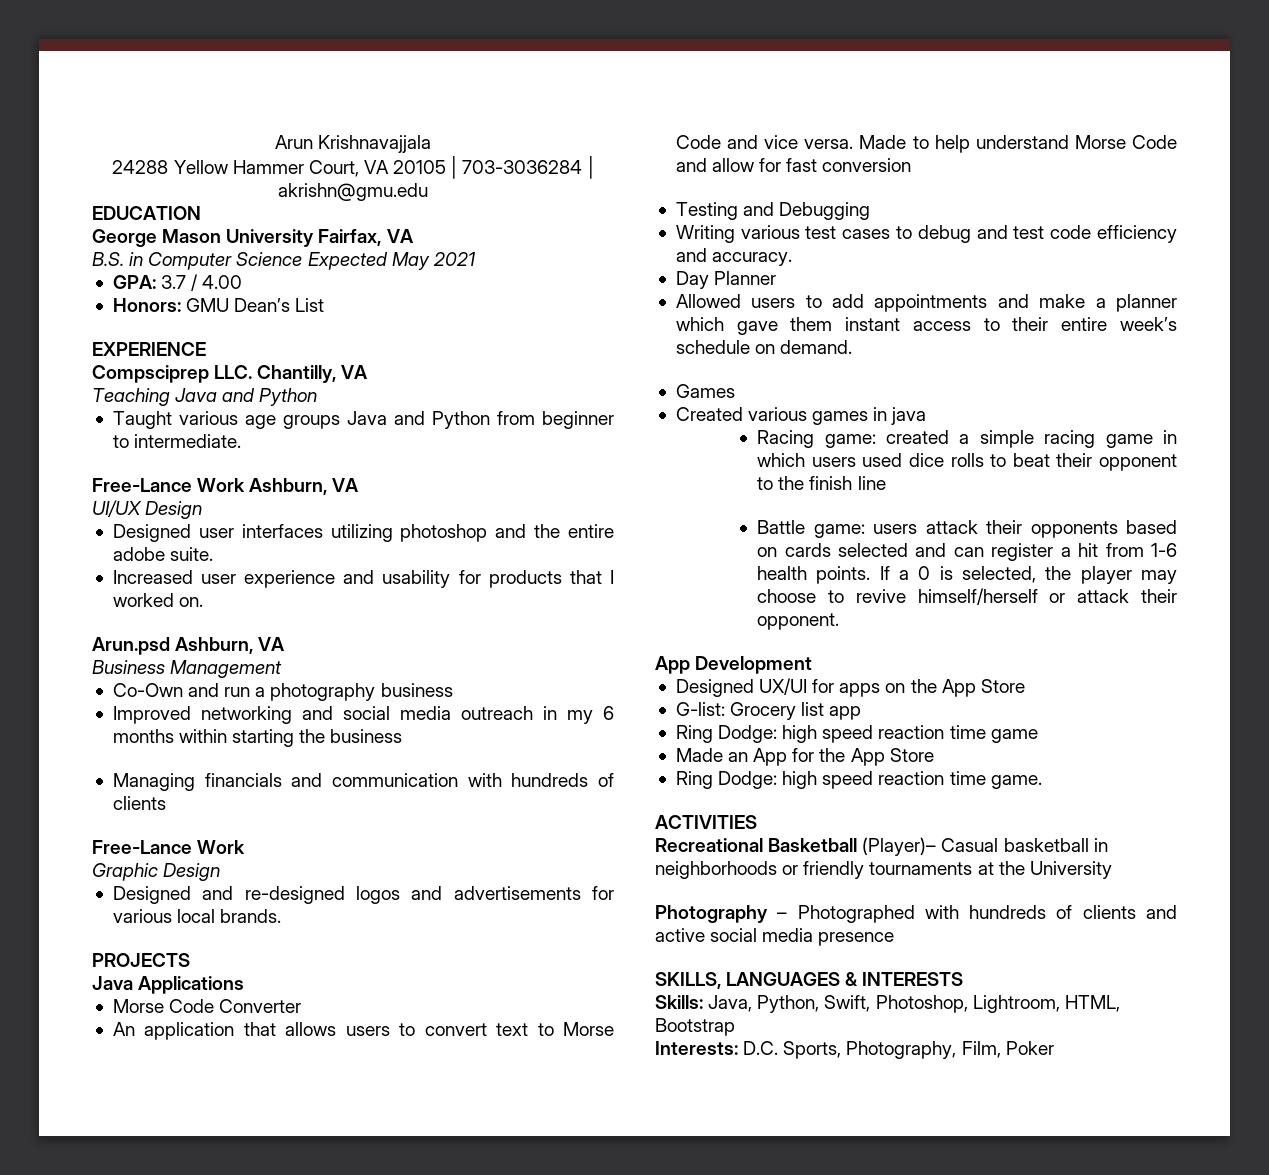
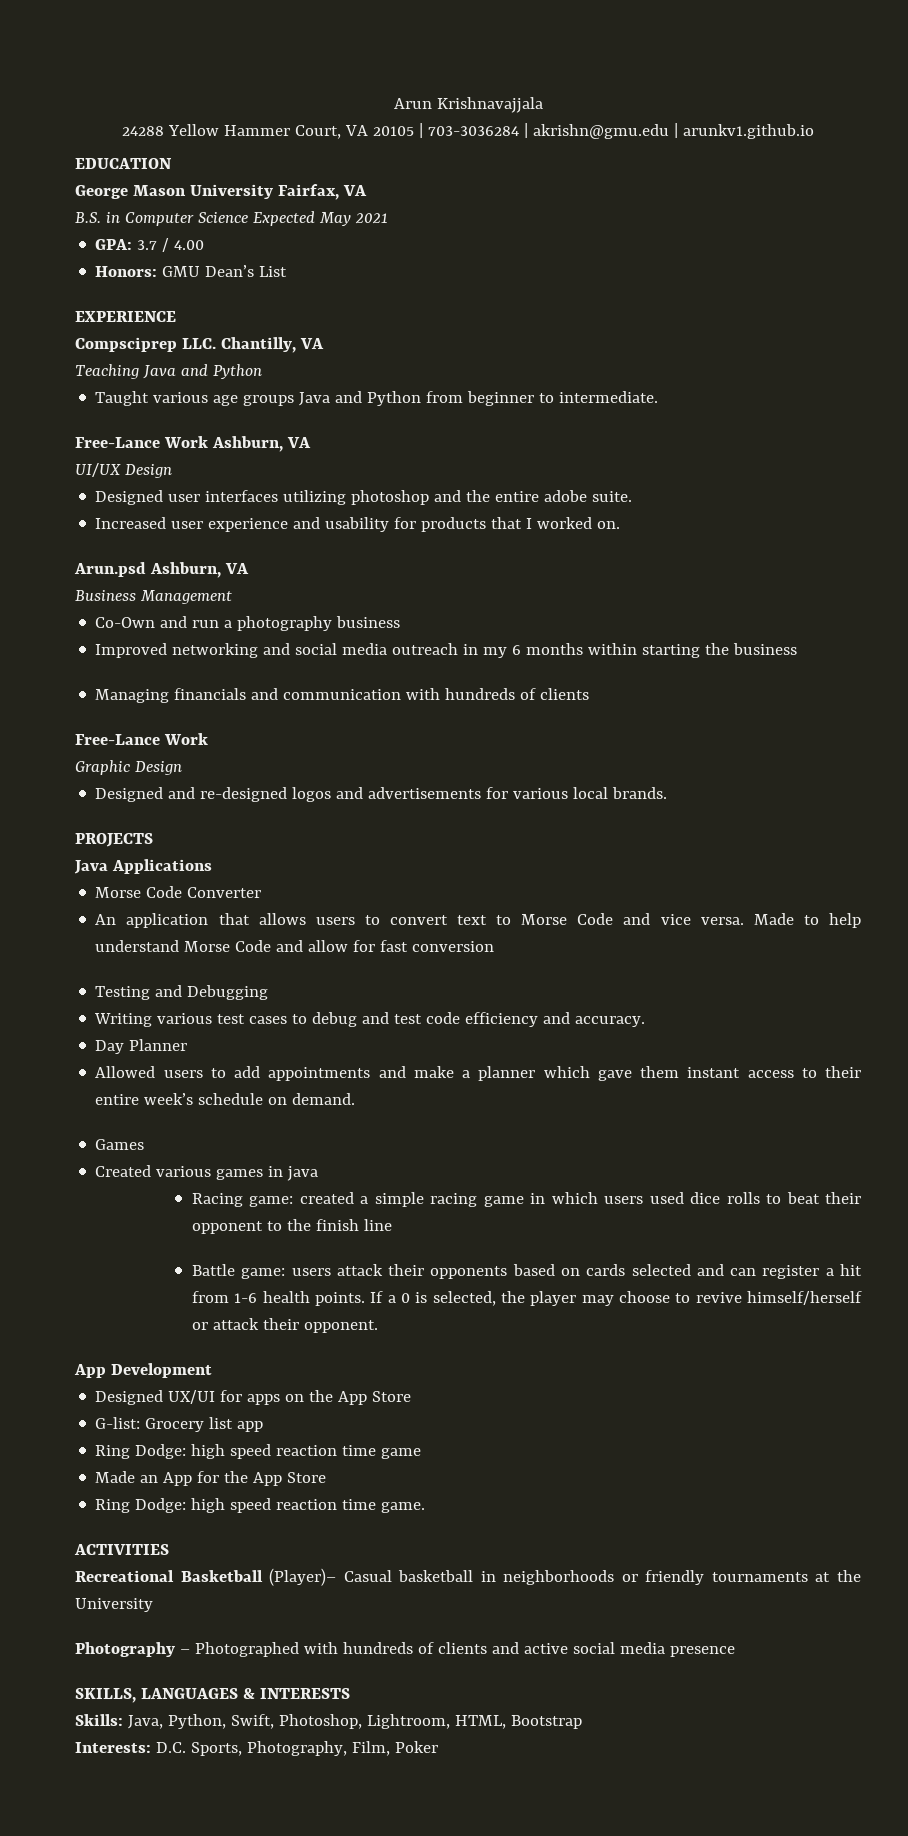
(428, 192) none -> [673,123,814,139] | arunkv1.github.io

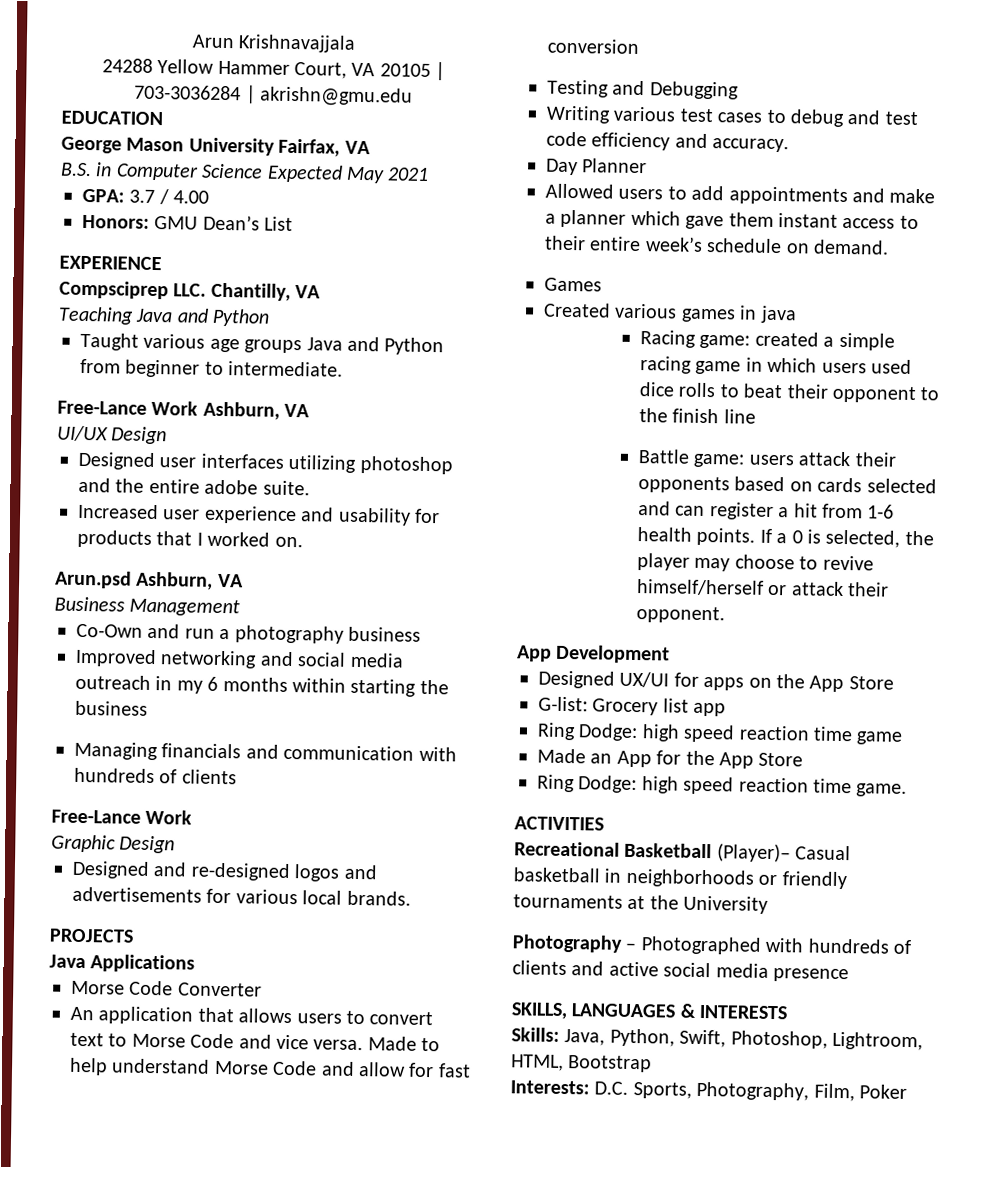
[673,123,814,139] | arunkv1.github.io -> (413, 96) none

